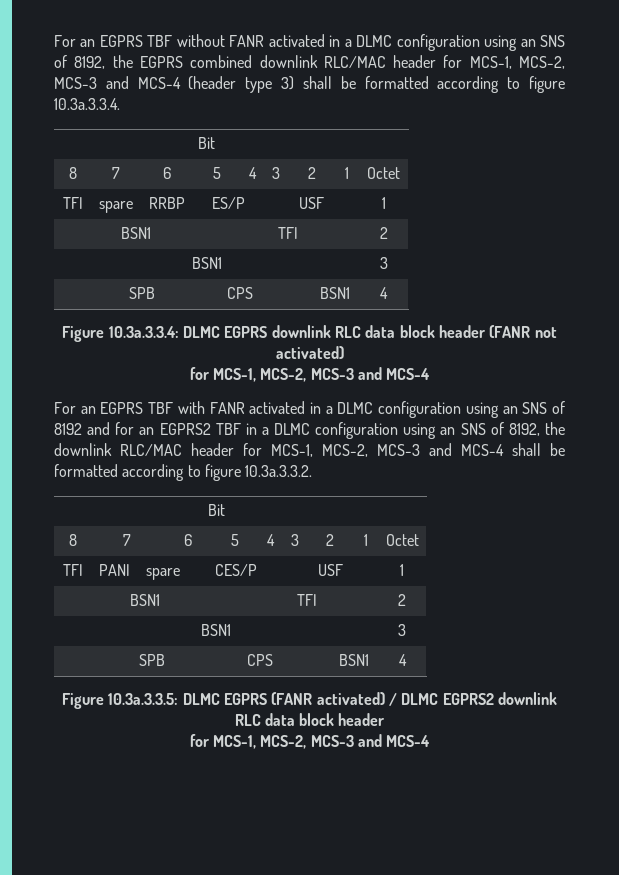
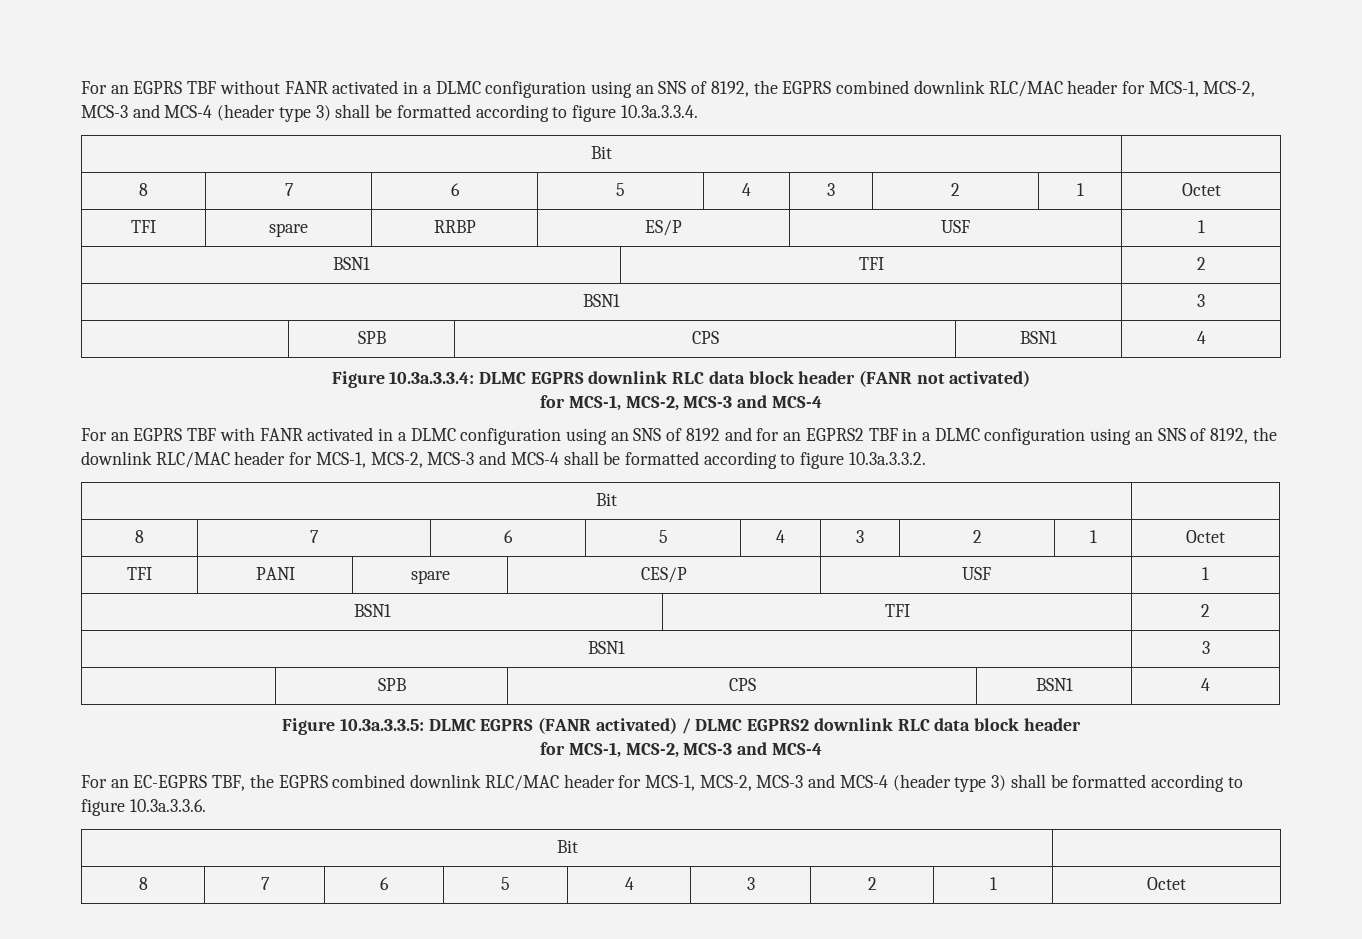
(431, 741) none -> [81,774,1243,792] [81,799,206,816] [556,840,578,853] [138,877,148,890] [260,877,270,890] [380,877,389,890] [501,877,510,890] [624,877,634,890] [746,877,755,890] [867,877,877,890] [989,877,997,890] [1147,877,1186,890] // For an EC-EGPRS TBF, the EGPRS combined downlink RLC/MAC header for MCS-1, MCS-2, MCS-3 and MCS-4 (header type 3) shall be formatted according to figure 10.3a.3.3.6. // Bit | // 8 | 7 | 6 | 5 | 4 | 3 | 2 | 1 | Octet

